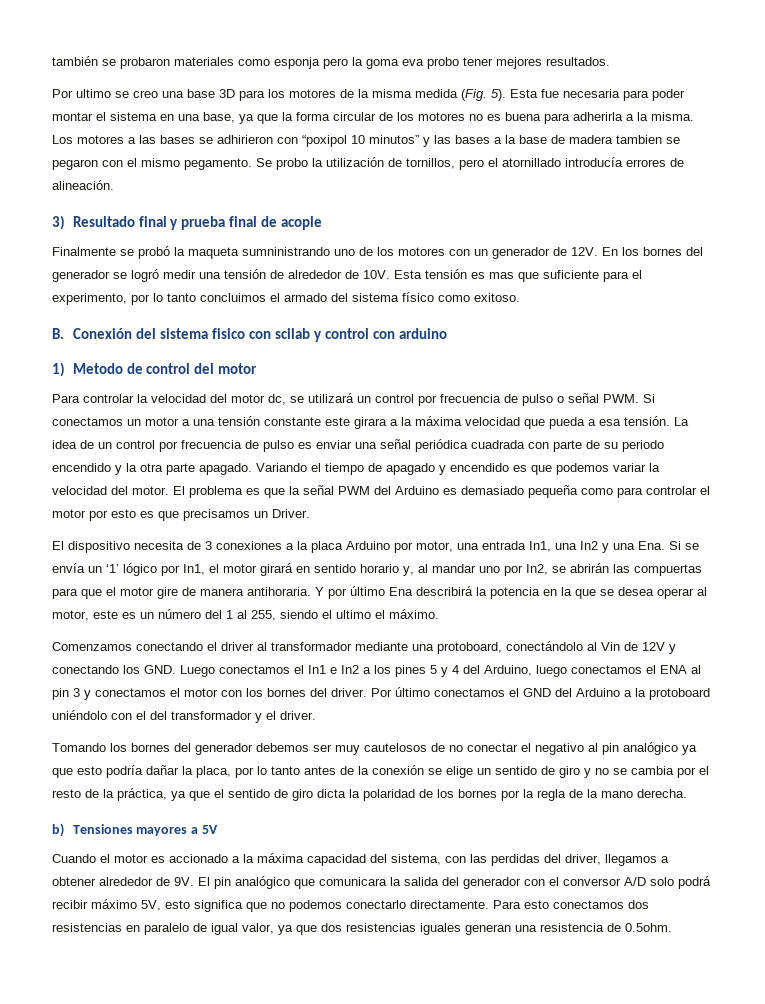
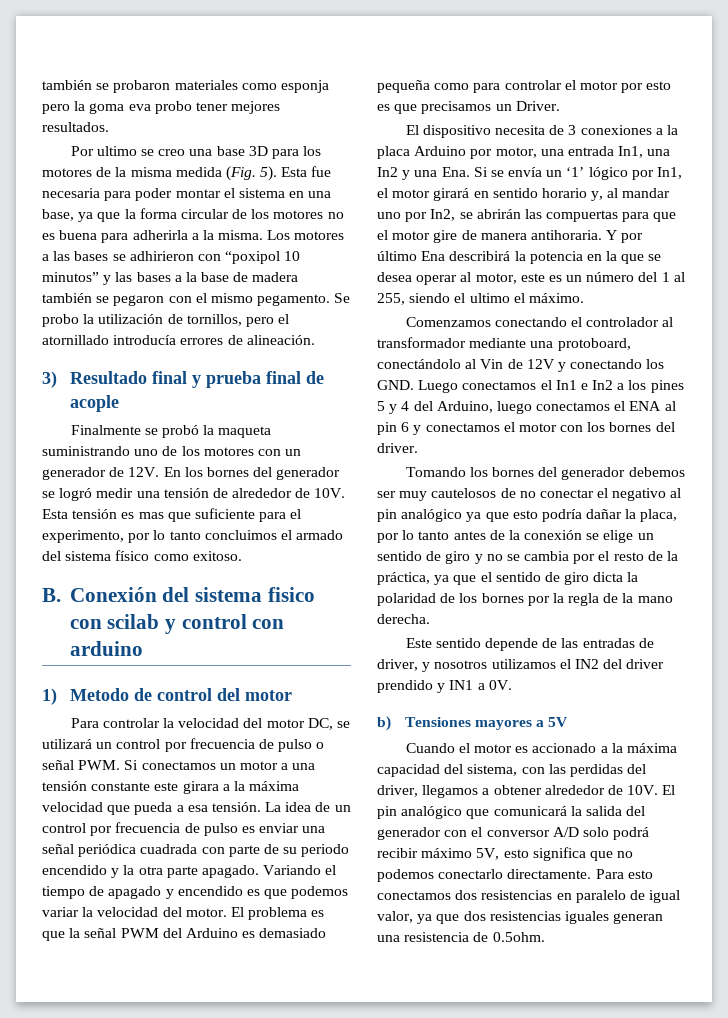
[616,135,662,144] tambien -> [42,293,92,303] también
[242,247,330,256] sumninistrando -> [42,446,130,456] suministrando
[268,394,286,405] dc, -> [307,718,333,730] DC,
[221,642,254,651] driver -> [586,317,660,327] controlador
[73,688,80,697] 3 -> [401,422,410,432] 6
[371,687,710,700] [52,710,316,723] Por último conectamos el GND del Arduino a la protoboard uniéndolo con el del transformador y el driver. -> (418, 448) none
(687, 793) none -> [405,638,654,651] [377,659,665,672] [377,680,512,693] // Este sentido depende de las entradas de driver, y nosotros utilizamos el IN2 del driver prendido y IN1 a 0V.
[174,877,194,886] 9V. -> [627,785,659,795] 10V.
[319,877,387,886] comunicara -> [493,806,567,816] comunicará

